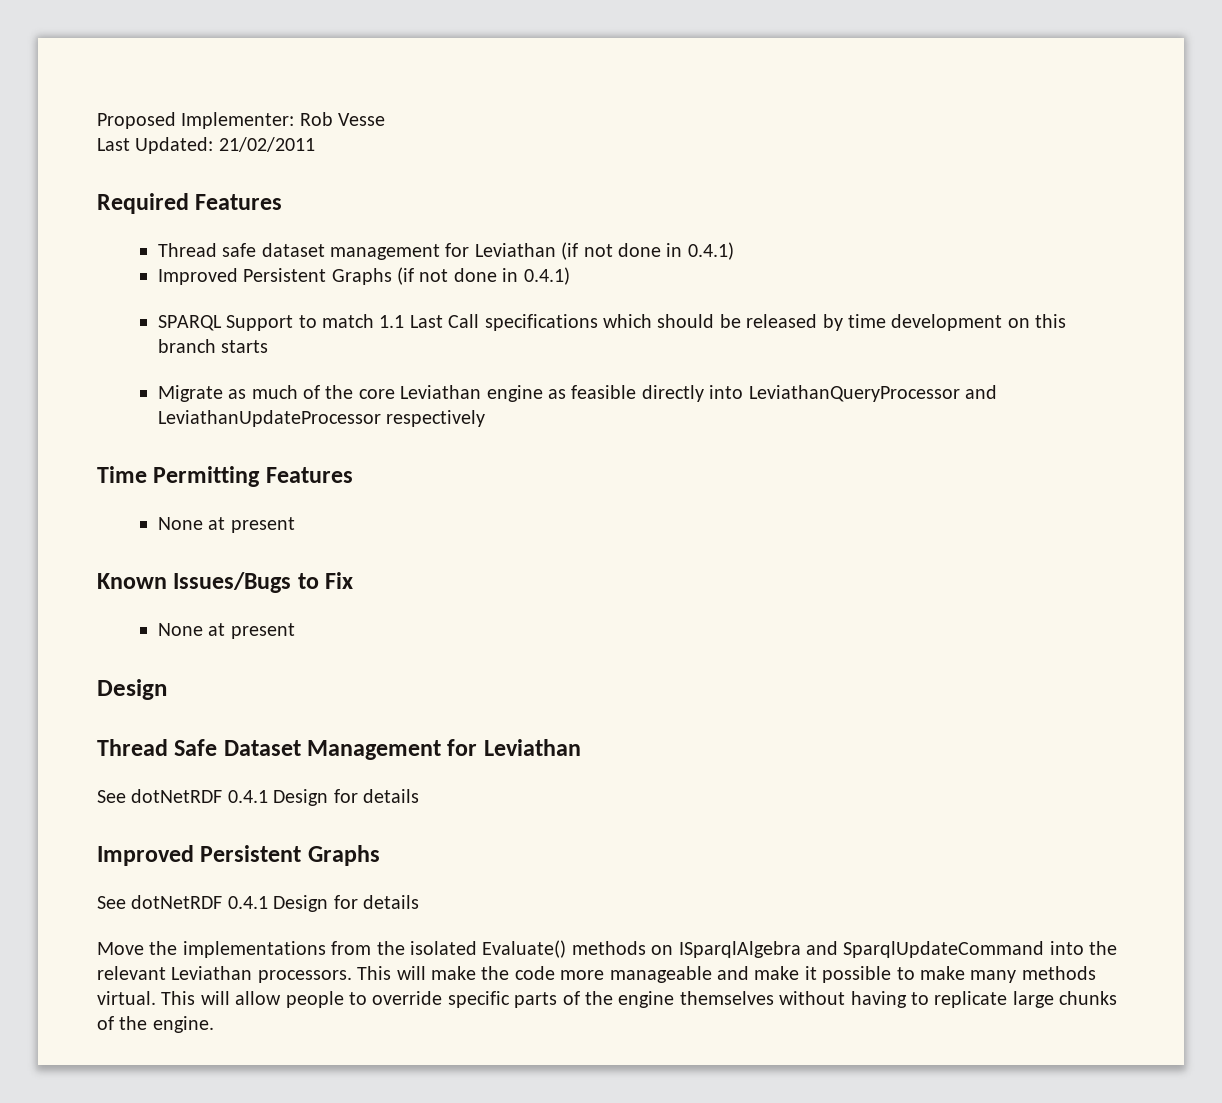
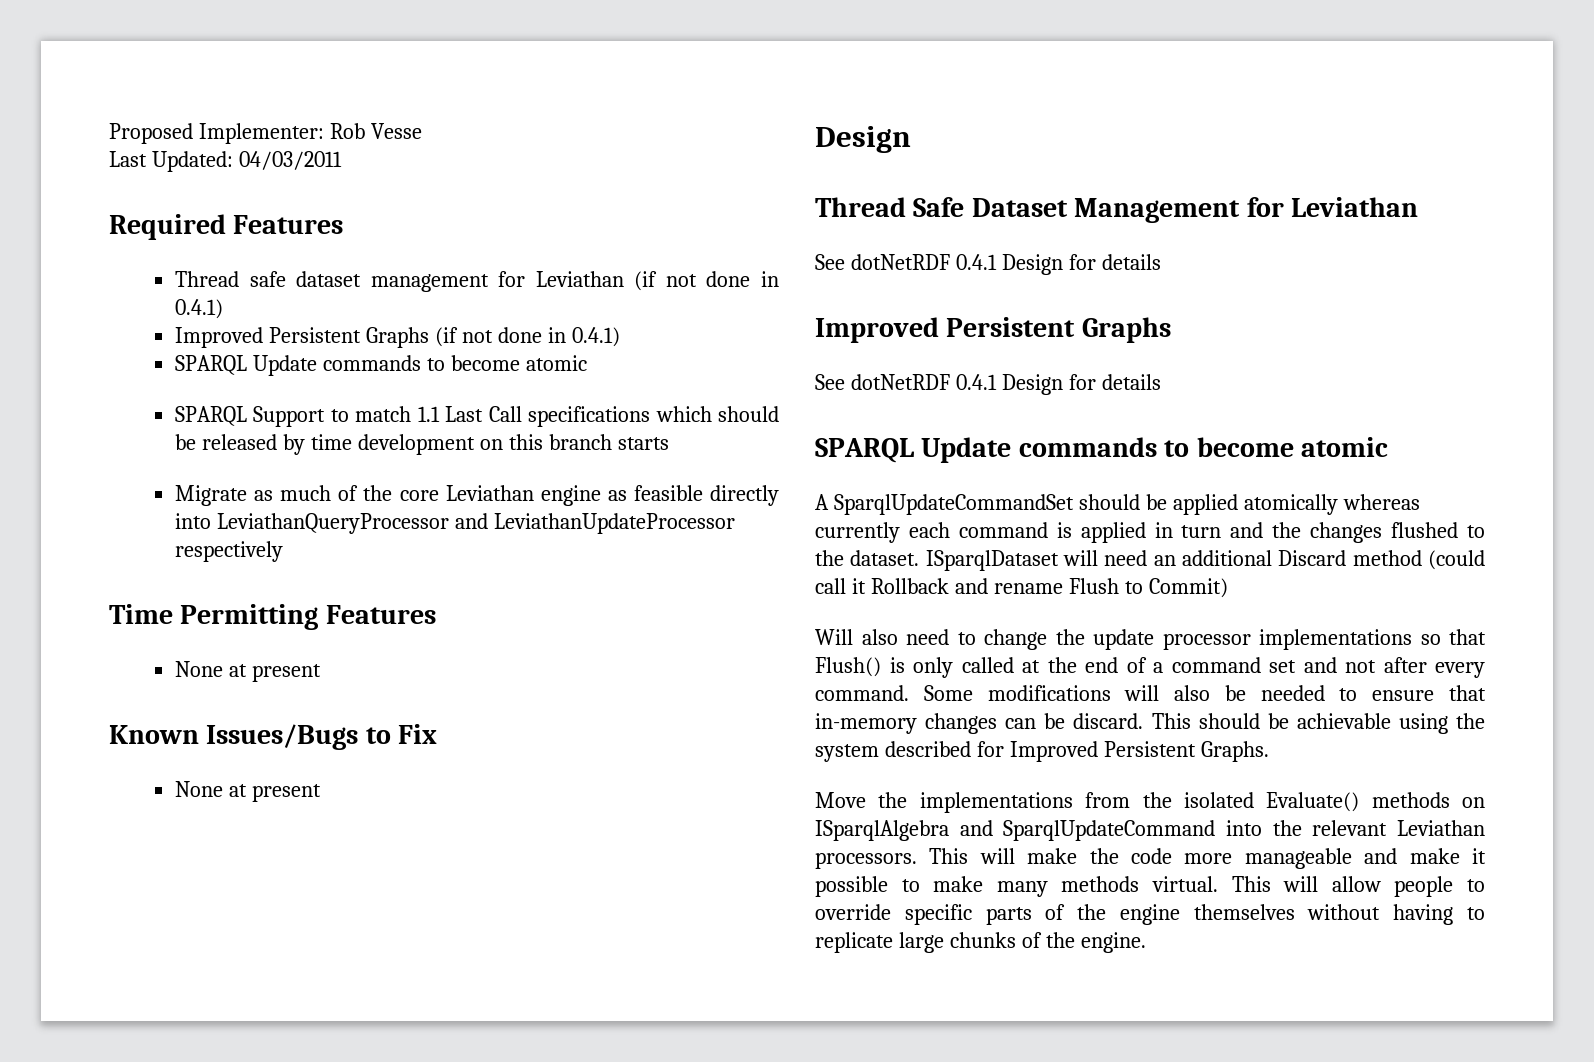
[218,137,315,152] 21/02/2011 -> [238,151,342,170] 04/03/2011
(570, 276) none -> [175,355,587,376] // SPARQL Update commands to become atomic
(419, 902) none -> [815,437,1389,463] [815,494,1420,515] [815,522,1485,543] [815,550,1485,571] [815,578,1228,598] [815,629,1486,650] [815,657,1485,678] [815,685,1486,701] [815,713,1486,734] [815,741,1269,762] // SPARQL Update commands to become atomic // A SparqlUpdateCommandSet should be applied atomically whereas currently each command is applied in turn and the changes flushed to the dataset. ISparqlDataset will need an additional Discard method (could call it Rollback and rename Flush to Commit) // Will also need to change the update processor implementations so that Flush() is only called at the end of a command set and not after every command. Some modifications will also be needed to ensure that in-memory changes can be discard. This should be achievable using the system described for Improved Persistent Graphs.

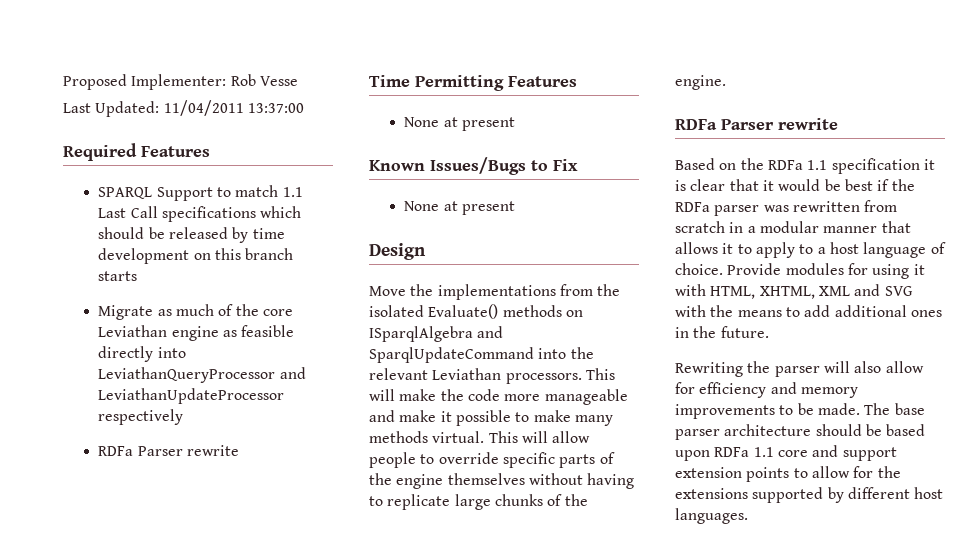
[238,151,342,170] 04/03/2011 -> [163,100,304,116] 11/04/2011 13:37:00
[175,271,780,292] [175,299,224,319] [175,327,620,348] [175,355,587,376] // Thread safe dataset management for Leviathan (if not done in 0.4.1) // Improved Persistent Graphs (if not done in 0.4.1) // SPARQL Update commands to become atomic -> (210, 151) none
(284, 551) none -> [98,445,239,456] // RDFa Parser rewrite
[815,197,1419,223] [815,254,1161,275] [815,317,1171,343] [815,374,1161,395] [815,437,1389,463] [815,494,1420,515] [815,522,1485,543] [815,550,1485,571] [815,578,1228,598] [815,629,1486,650] [815,657,1485,678] [815,685,1486,701] [815,713,1486,734] [815,741,1269,762] // Thread Safe Dataset Management for Leviathan // See dotNetRDF 0.4.1 Design for details // Improved Persistent Graphs // See dotNetRDF 0.4.1 Design for details // SPARQL Update commands to become atomic // A SparqlUpdateCommandSet should be applied atomically whereas currently each command is applied in turn and the changes flushed to the dataset. ISparqlDataset will need an additional Discard method (could call it Rollback and rename Flush to Commit) // Will also need to change the update processor implementations so that Flush() is only called at the end of a command set and not after every command. Some modifications will also be needed to ensure that in-memory changes can be discard. This should be achievable using the system described for Improved Persistent Graphs. -> (426, 251) none
(1146, 942) none -> [675,118,838,130] [675,158,935,174] [675,179,915,191] [675,200,898,216] [675,221,911,233] [675,242,946,258] [675,263,925,279] [675,284,913,299] [675,305,942,317] [675,326,769,338] [675,361,924,377] [675,382,858,398] [675,403,925,419] [675,424,926,440] [675,445,897,461] [675,466,901,482] [675,487,944,503] [675,508,748,524] // RDFa Parser rewrite // Based on the RDFa 1.1 specification it is clear that it would be best if the RDFa parser was rewritten from scratch in a modular manner that allows it to apply to a host language of choice. Provide modules for using it with HTML, XHTML, XML and SVG with the means to add additional ones in the future. // Rewriting the parser will also allow for efficiency and memory improvements to be made. The base parser architecture should be based upon RDFa 1.1 core and support extension points to allow for the extensions supported by different host languages.

